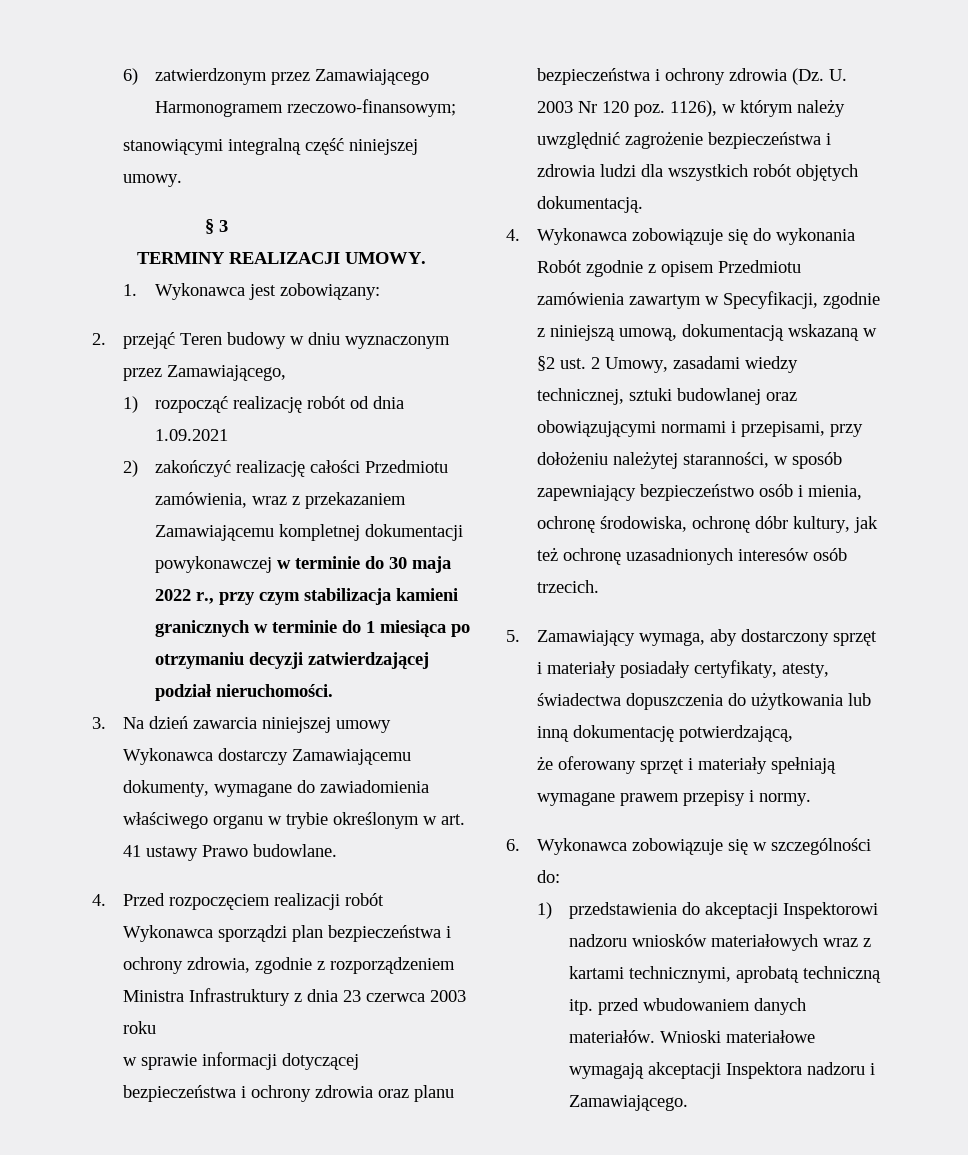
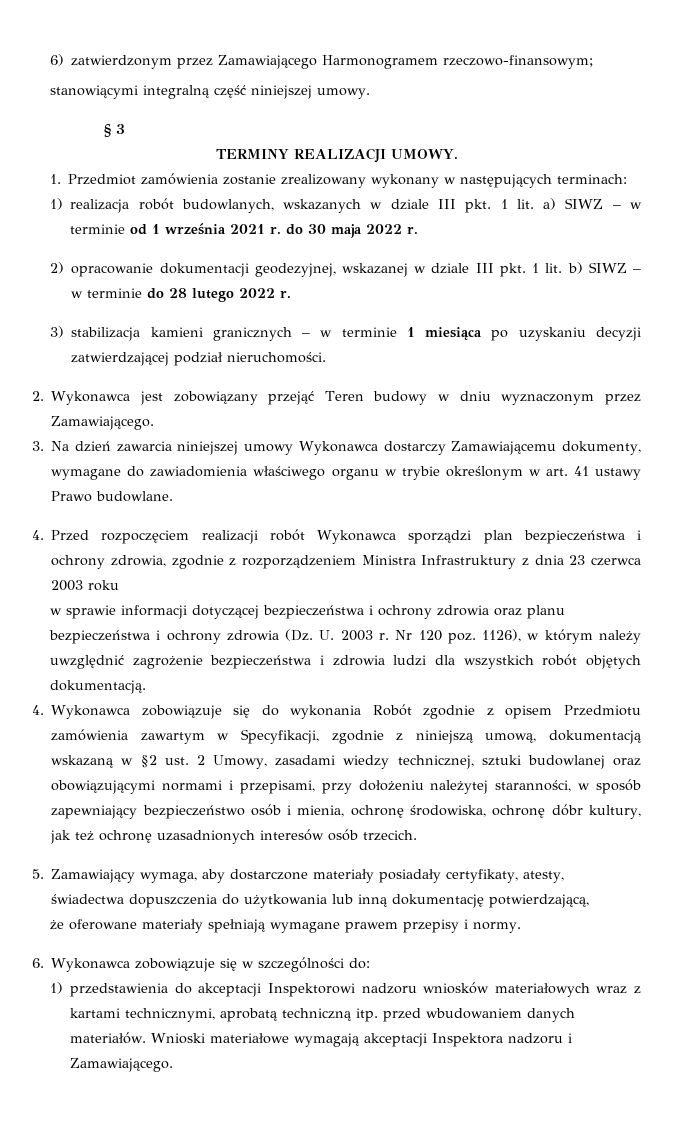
[154,283,380,300] [92,333,106,345] Wykonawca jest zobowiązany: // 2. -> [68,173,628,188] [50,198,642,213] [70,223,419,238] [50,262,641,277] [71,288,292,302] [50,326,641,341] [71,352,327,366] [32,391,258,405] Przedmiot zamówienia zostanie zrealizowany wykonany w następujących terminach: // 1) realizacja robót budowlanych, wskazanych w dziale III pkt. 1 lit. a) SIWZ – w terminie od 1 września 2021 r. do 30 maja 2022 r. // 2) opracowanie dokumentacji geodezyjnej, wskazanej w dziale III pkt. 1 lit. b) SIWZ – w terminie do 28 lutego 2022 r. // 3) stabilizacja kamieni granicznych – w terminie 1 miesiąca po uzyskaniu decyzji zatwierdzającej podział nieruchomości. // 2. Wykonawca jest zobowiązany
[167,365,287,381] [123,396,404,413] [154,429,228,441] [123,460,448,477] [154,492,406,509] [154,524,463,541] [154,556,451,573] [154,588,458,605] [154,620,470,638] [154,652,429,670] [154,684,333,701] Zamawiającego, // 1) rozpocząć realizację robót od dnia 1.09.2021 // 2) zakończyć realizację całości Przedmiotu zamówienia, wraz z przekazaniem Zamawiającemu kompletnej dokumentacji powykonawczej w terminie do 30 maja 2022 r., przy czym stabilizacja kamieni granicznych w terminie do 1 miesiąca po otrzymaniu decyzji zatwierdzającej podział nieruchomości. -> [51,416,155,430] Zamawiającego.
(574, 107) none -> [379,633,390,640] r.
[741,629,878,646] [537,662,543,674] dostarczony sprzęt i -> [230,869,309,880] dostarczone
[558,756,694,774] oferowany sprzęt i -> [69,919,138,930] oferowane

